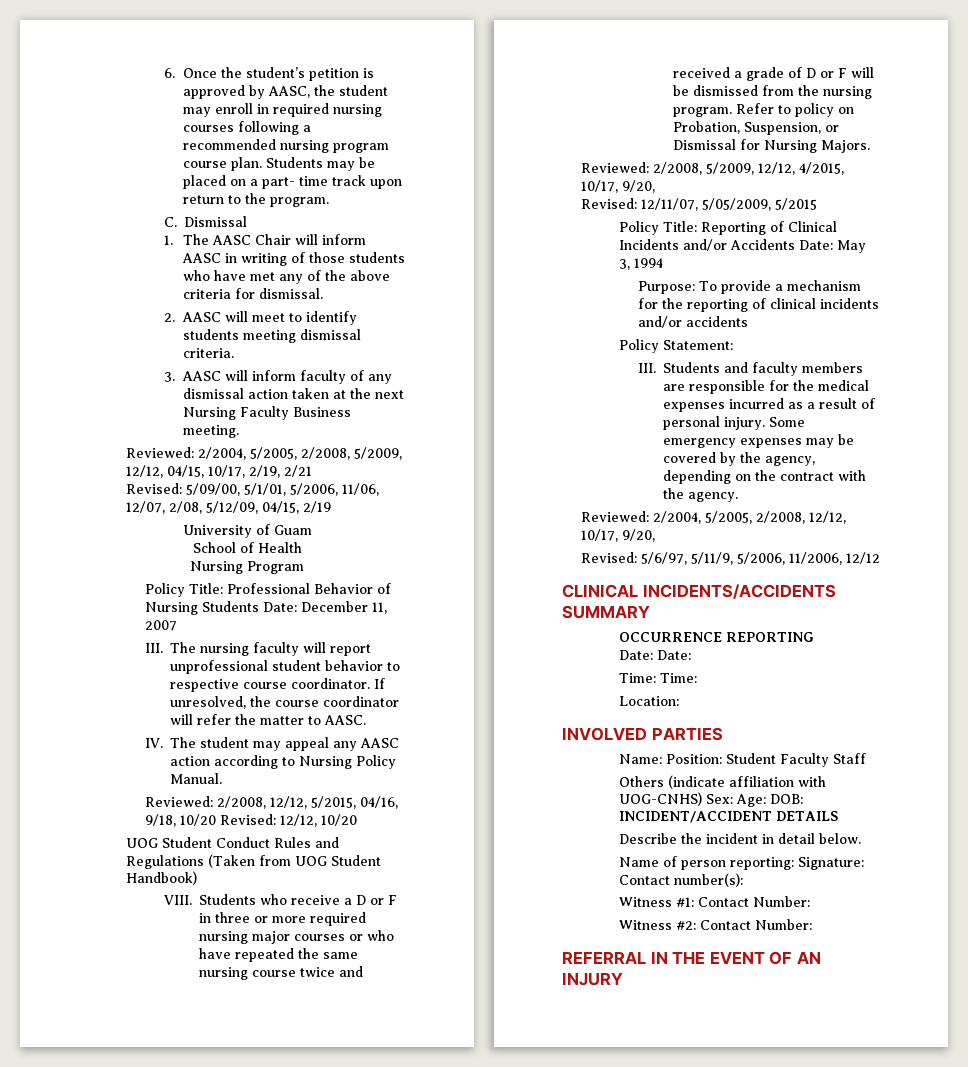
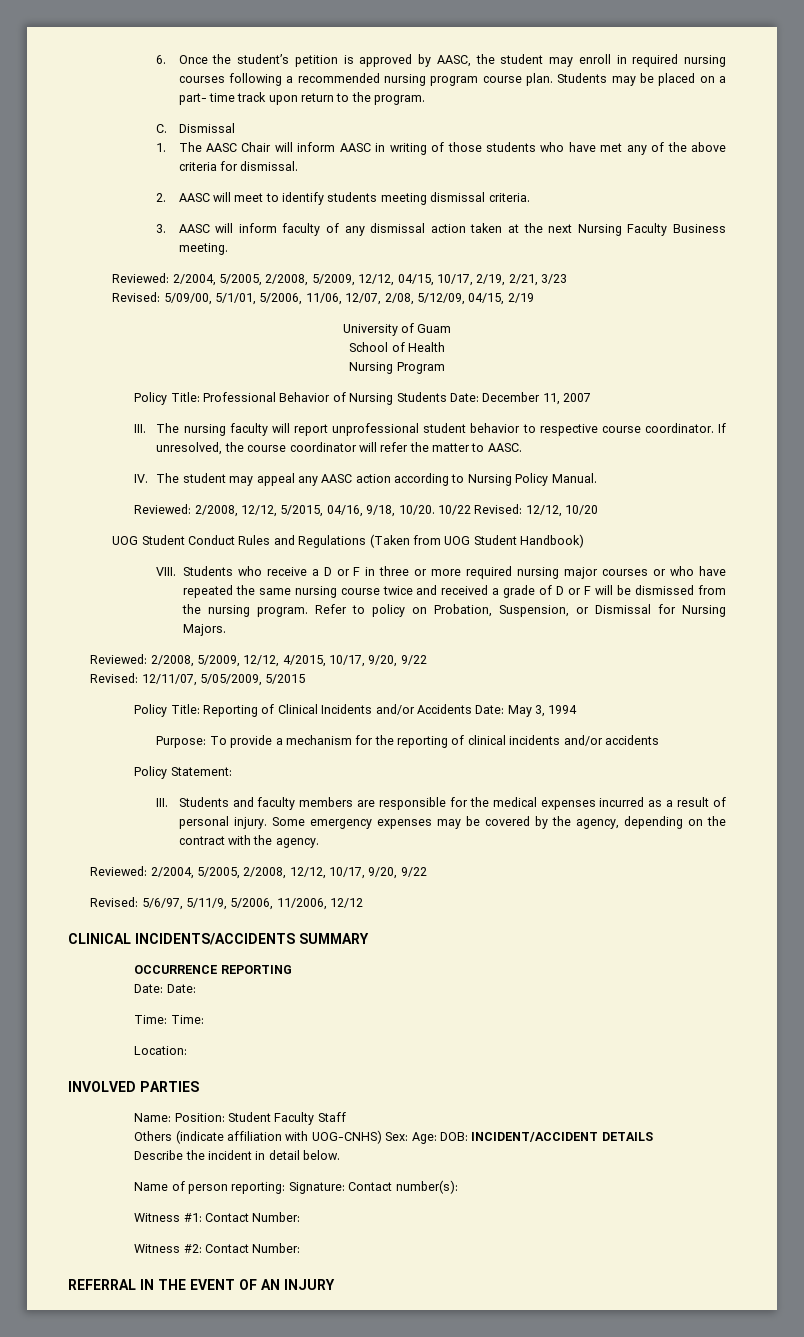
[283,465,312,477] 2/21 -> [508,274,567,286] 2/21, 3/23
[179,814,216,826] 10/20 -> [398,505,471,515] 10/20. 10/22
(655, 186) none -> [400,655,427,665] 9/22
(655, 535) none -> [400,867,427,877] 9/22

